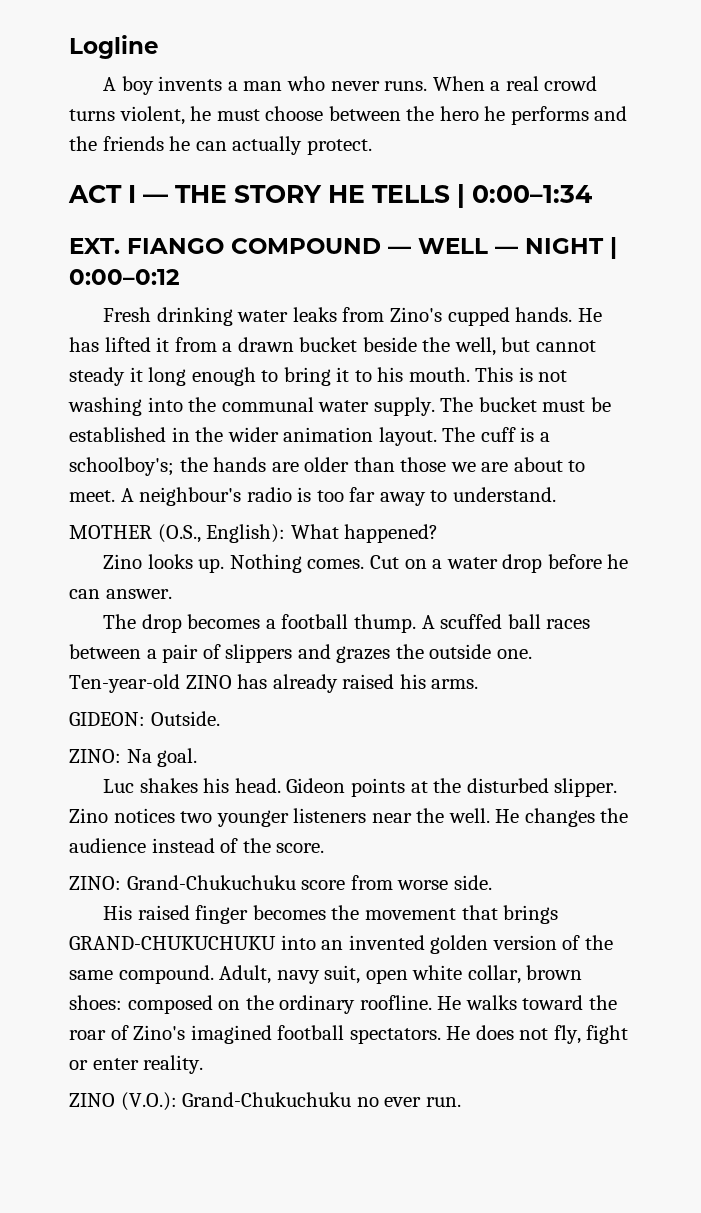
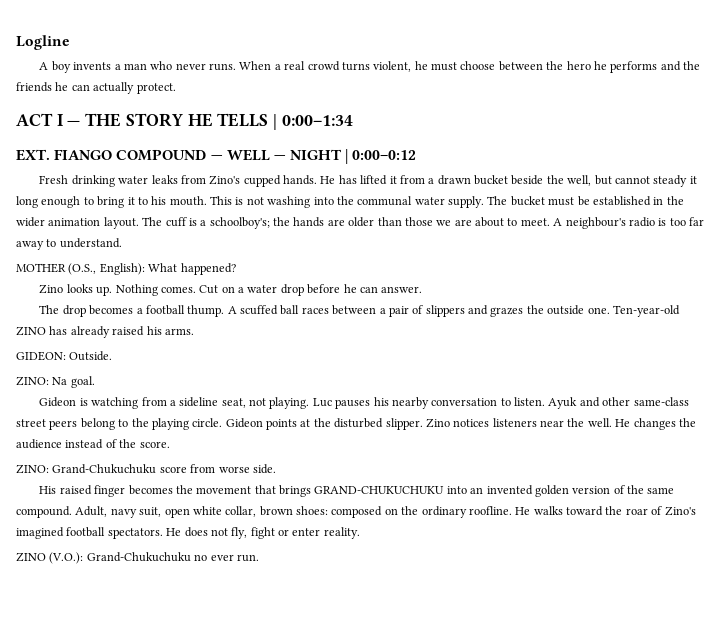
[103,778,281,793] Luc shakes his head. -> [39,397,689,409] [16,418,223,430] Gideon is watching from a sideline seat, not playing. Luc pauses his nearby conversation to listen. Ayuk and other same-class street peers belong to the playing circle.
[180,810,289,827] two younger -> (490, 423) none

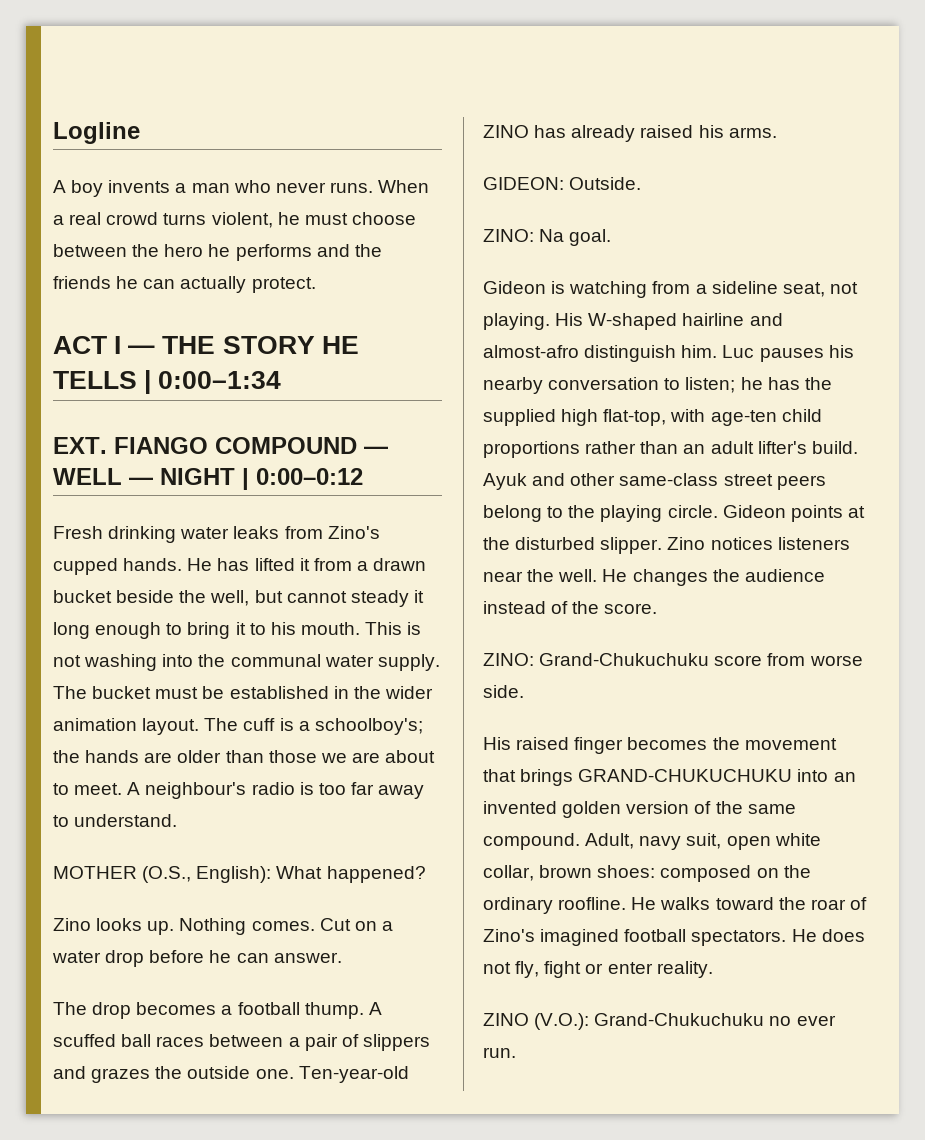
(310, 403) none -> [555,313,783,330] [483,345,718,362] His W-shaped hairline and almost-afro distinguish him.
[514,397,546,406] listen. -> [685,377,832,393] [483,409,822,426] [483,441,858,458] listen; he has the supplied high flat-top, with age-ten child proportions rather than an adult lifter's build.

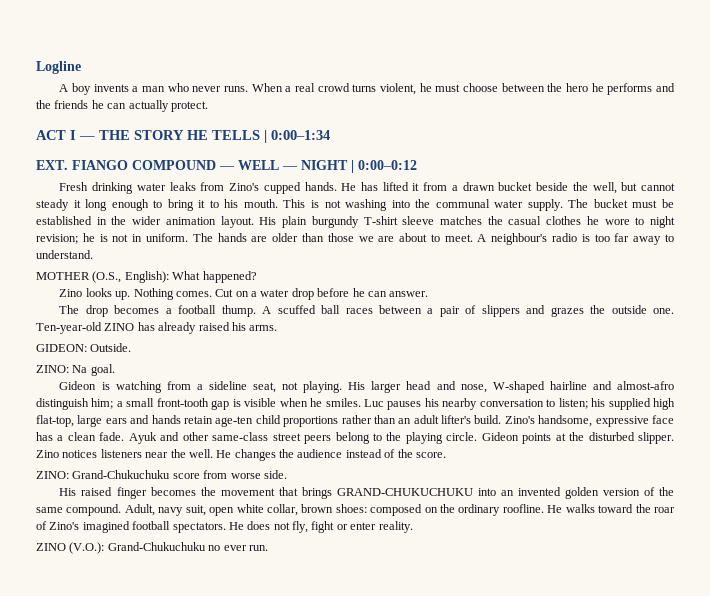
[204,718,423,735] [53,750,80,763] The cuff is a schoolboy's; the -> [259,216,675,228] [36,233,213,244] His plain burgundy T-shirt sleeve matches the casual clothes he wore to night revision; he is not in uniform. The
(584, 319) none -> [371,381,487,393] larger head and nose,
[681,345,718,358] him. -> [91,398,361,410] him; a small front-tooth gap is visible when he smiles.
[740,377,832,390] [483,409,706,426] he has the supplied high flat-top, with -> [591,398,675,410] [36,415,213,427] his supplied high flat-top, large ears and hands retain
(858, 447) none -> [504,415,675,427] [36,432,125,441] Zino's handsome, expressive face has a clean fade.

